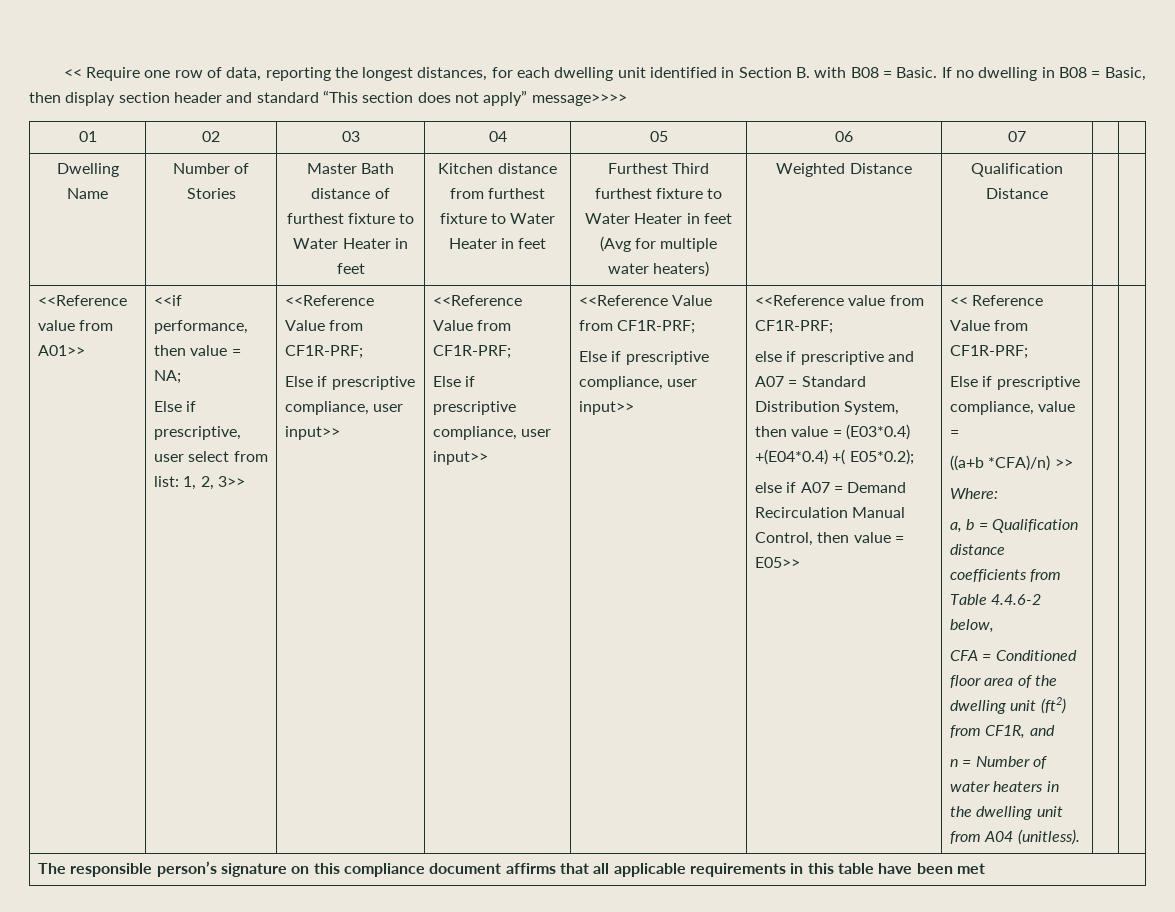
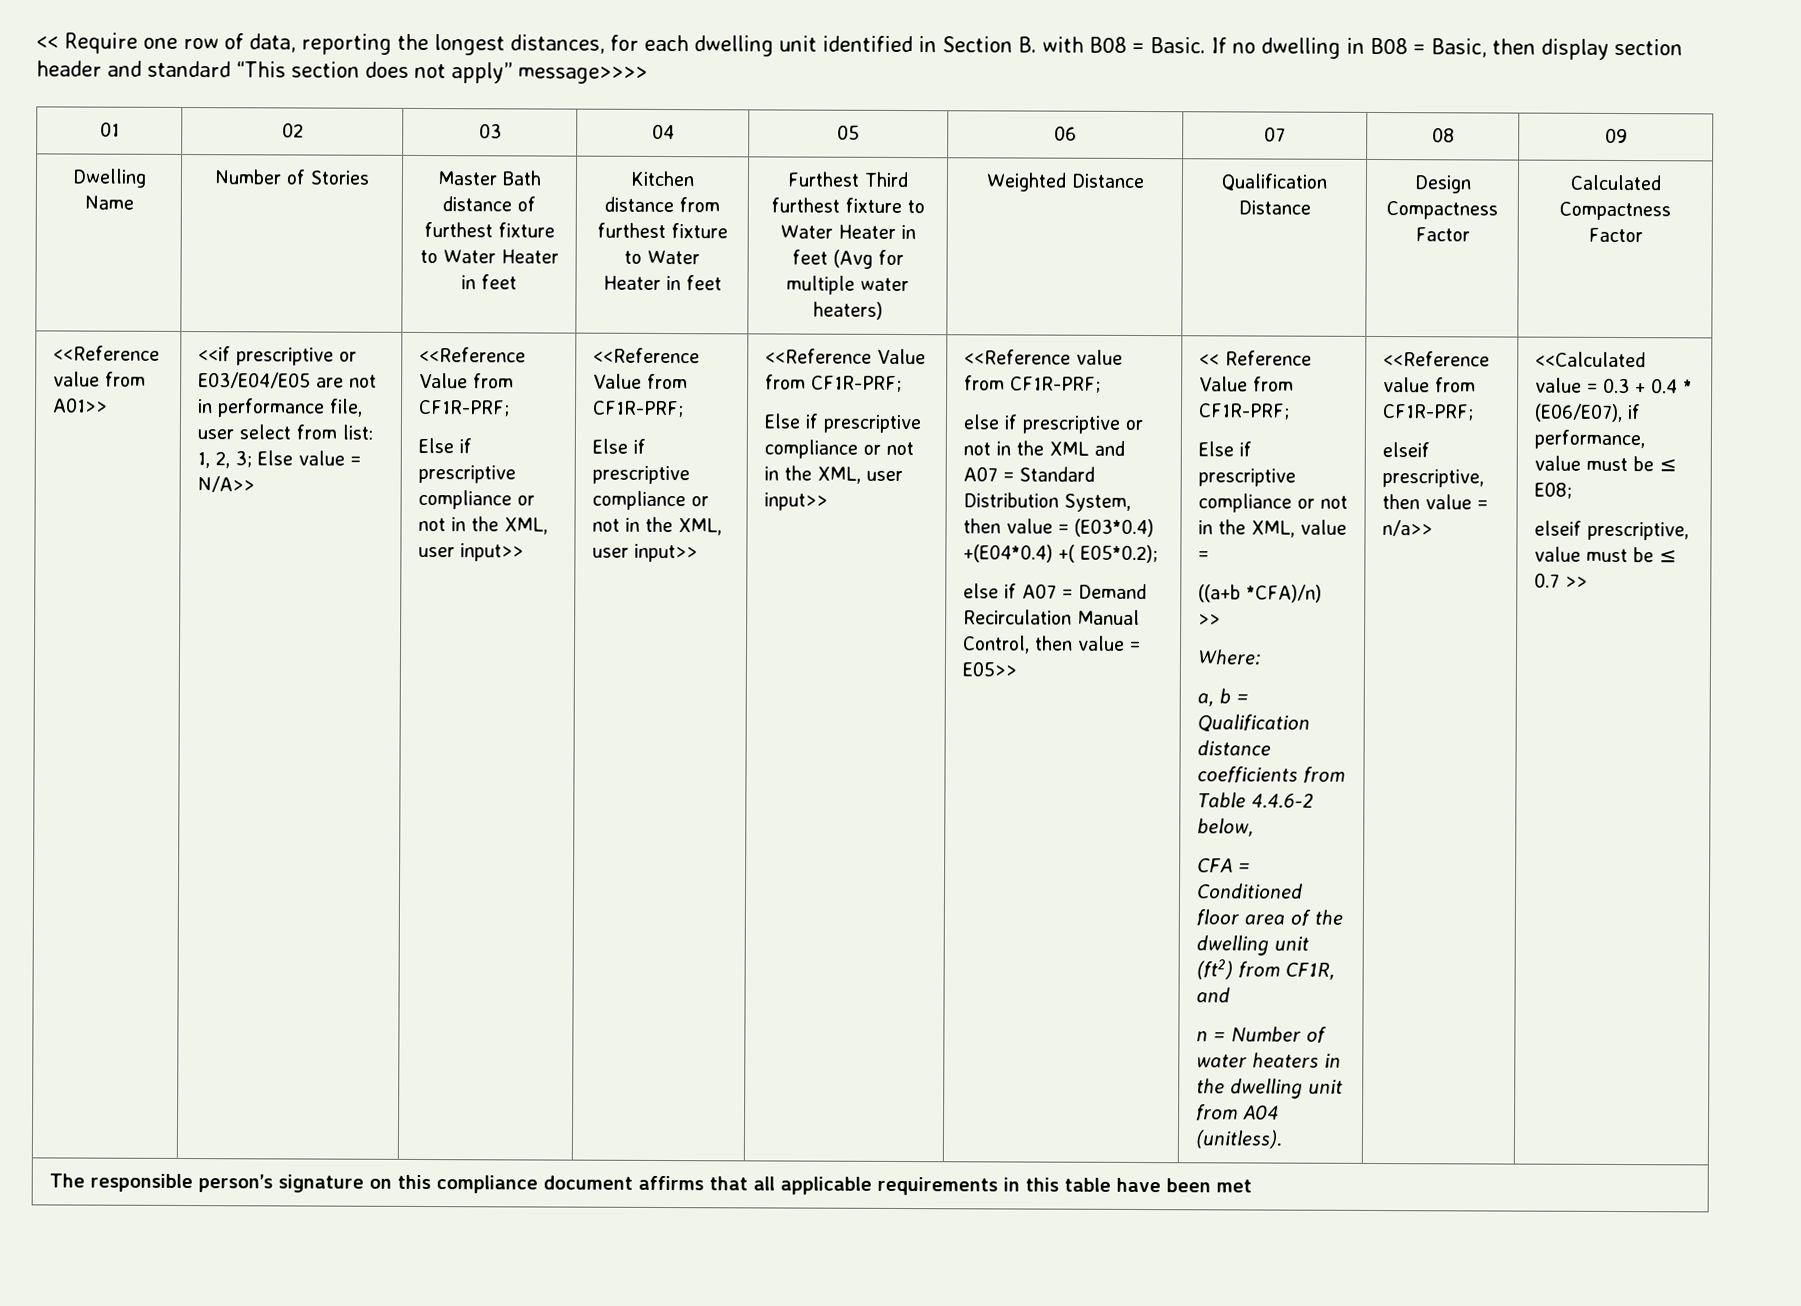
(1026, 136) | -> [1431,127,1455,143] [1604,127,1628,144] 08 | 09
(1048, 193) | -> [1413,175,1472,194] [1386,201,1498,220] [1414,227,1470,242] [1569,174,1662,191] [1559,201,1671,221] [1587,227,1643,243] Design Compactness Factor | Calculated Compactness Factor
[154,320,249,334] [154,345,241,356] [154,370,182,384] [154,401,197,412] [154,426,242,440] performance, then value = NA; // Else if prescriptive, -> [235,347,357,366] [197,372,377,389] [196,398,363,418] prescriptive or E03/E04/E05 are not in performance file,
[218,476,246,487] [285,295,375,306] [285,320,364,331] [285,345,364,359] [285,376,415,390] [285,401,404,415] [285,426,341,440] [433,295,523,306] [433,320,512,331] [433,345,512,359] [433,376,476,387] [433,401,517,415] [433,426,552,440] [433,451,489,465] [579,295,713,306] [579,320,696,334] [579,351,709,365] [579,376,664,390] 3>> | <<Reference Value from CF1R-PRF; // Else if prescriptive compliance, user input>> | <<Reference Value from CF1R-PRF; // Else if prescriptive compliance, user input>> | <<Reference Value from CF1R-PRF; // Else if prescriptive compliance, -> [234,450,361,468] [196,476,255,493] [418,346,526,363] [418,372,514,389] [417,399,510,417] [417,437,472,454] [417,464,516,484] [417,489,535,510] [417,516,548,535] [417,543,524,562] [592,347,700,364] [592,373,688,390] [591,400,684,418] [591,438,646,454] [591,465,690,485] [591,490,709,511] [591,516,722,536] [591,543,698,563] [764,348,926,365] [764,374,902,393] [763,413,921,434] [763,439,914,459] [763,465,861,484] 3; Else value = N/A>> | <<Reference Value from CF1R-PRF; // Else if prescriptive compliance or not in the XML, user input>> | <<Reference Value from CF1R-PRF; // Else if prescriptive compliance or not in the XML, user input>> | <<Reference Value from CF1R-PRF; // Else if prescriptive compliance or not in the XML,
(884, 358) none -> [1124,419,1143,431] [962,440,1089,456] or not in the XML
[950,401,1035,415] compliance, -> [1197,493,1348,513] [1197,519,1295,538] compliance or not in the XML,
(1080, 837) | -> [1382,351,1490,367] [1382,377,1476,393] [1381,404,1474,421] [1381,442,1430,458] [1381,469,1484,488] [1381,494,1488,510] [1381,520,1433,537] [1534,351,1646,368] [1534,377,1693,394] [1533,403,1641,423] [1533,429,1645,450] [1533,455,1677,472] [1533,481,1572,499] [1533,520,1689,541] [1533,546,1677,563] [1533,572,1588,588] <<Reference value from CF1R-PRF; // elseif prescriptive, then value = n/a>> | <<Calculated value = 0.3 + 0.4 * (E06/E07), if performance, value must be ≤ E08; // elseif prescriptive, value must be ≤ 0.7 >>

